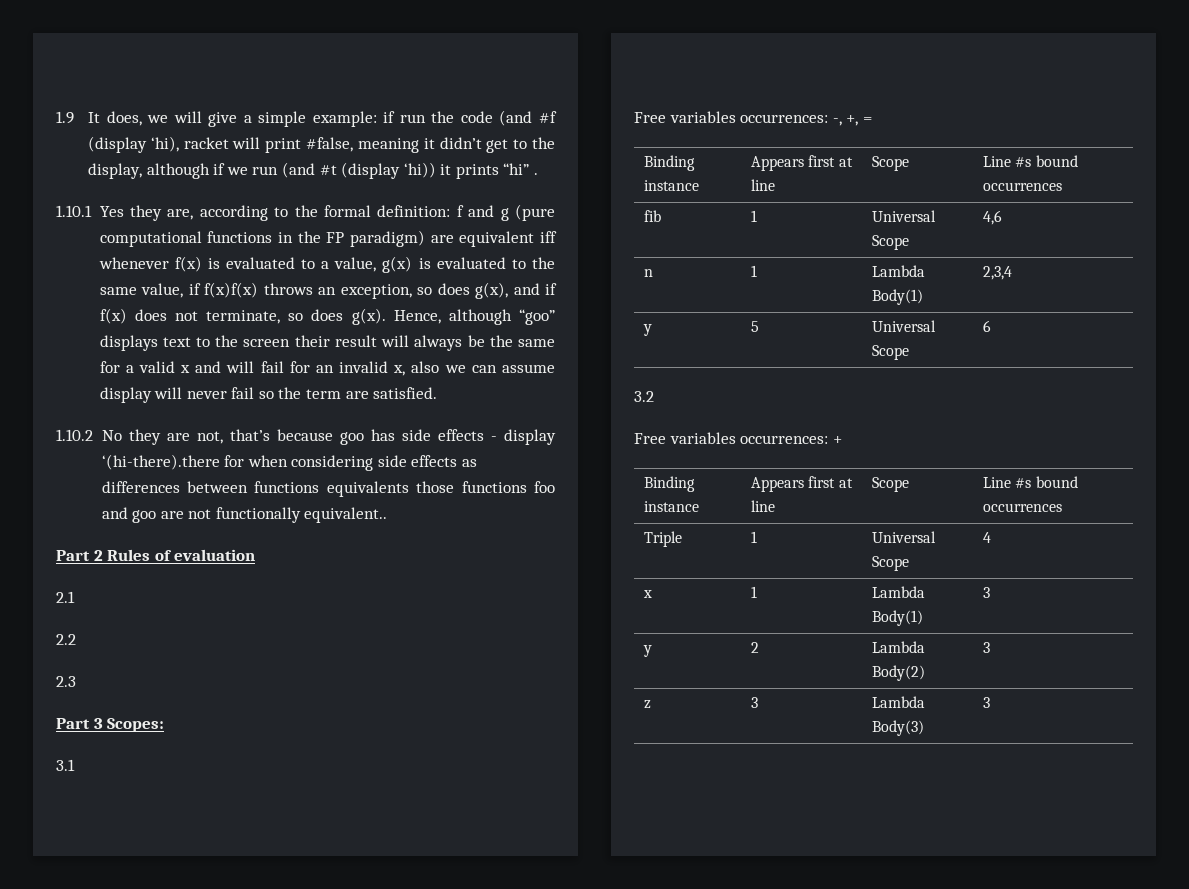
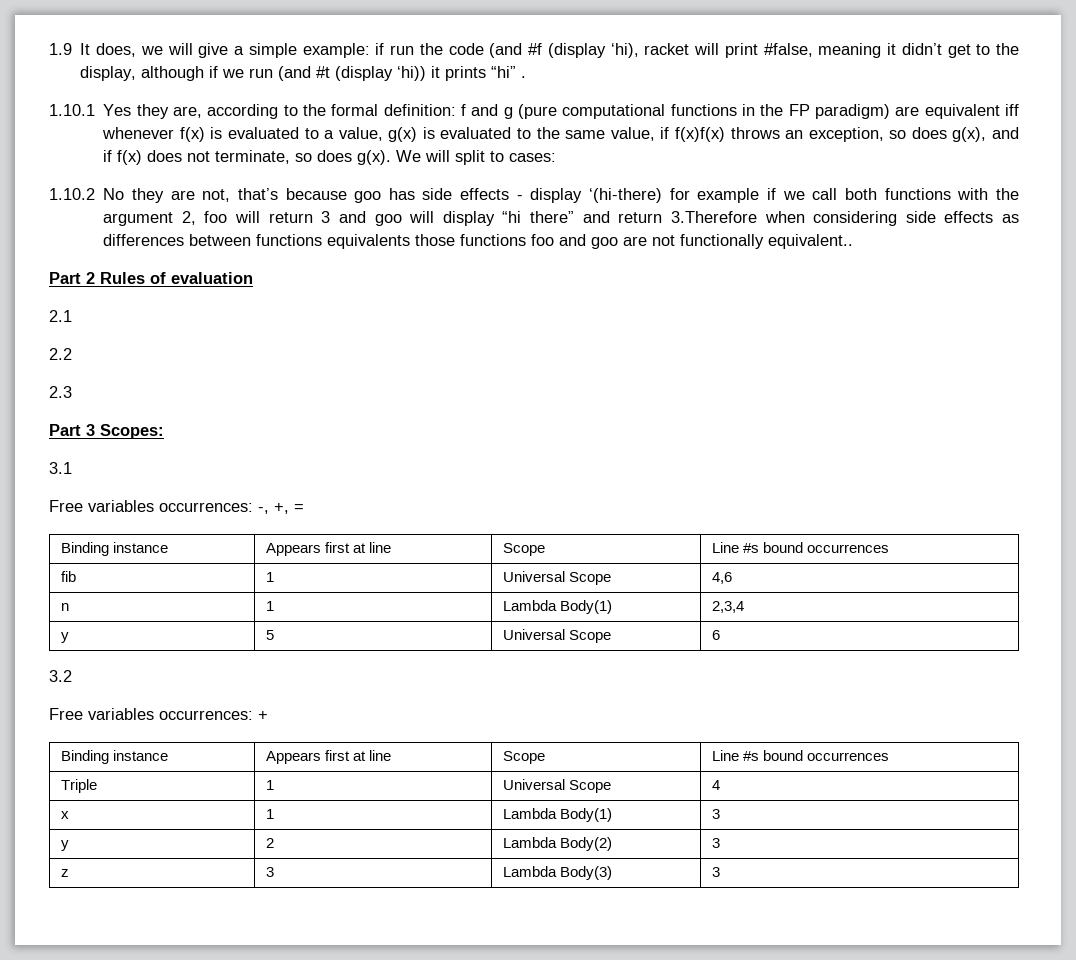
[393,309,555,325] [99,335,556,351] [99,361,555,376] [99,387,438,403] Hence, although “goo” displays text to the screen their result will always be the same for a valid x and will fail for an invalid x, also we can assume display will never fail so the term are satisfied. -> [396,150,557,165] We will split to cases:
[101,454,245,470] ‘(hi-there).there for -> [589,188,1020,203] [103,211,757,226] ‘(hi-there) for example if we call both functions with the argument 2, foo will return 3 and goo will display “hi there” and return 3.Therefore

